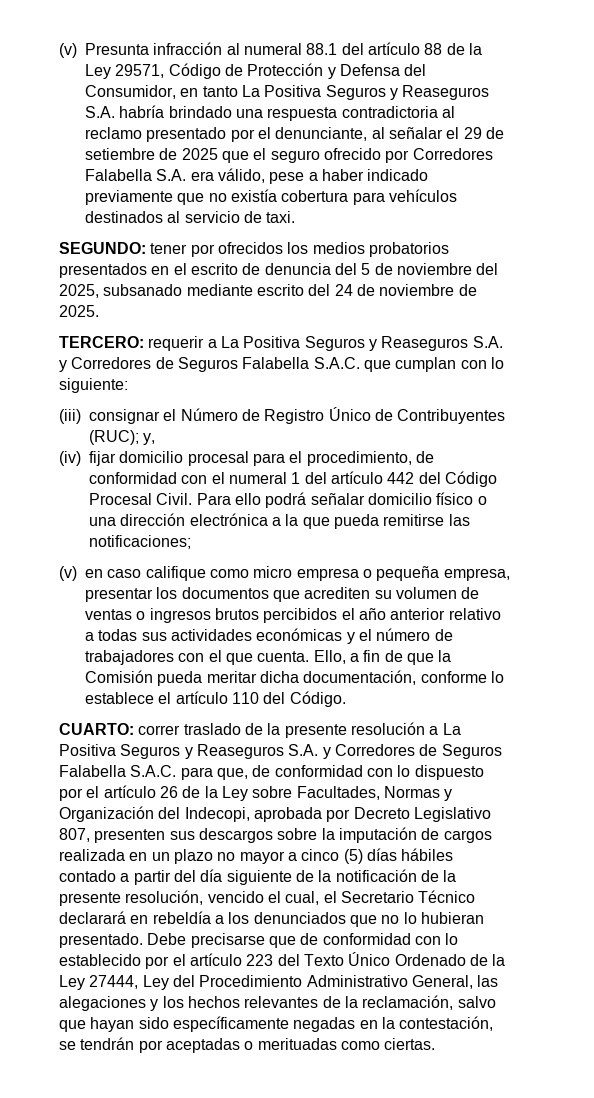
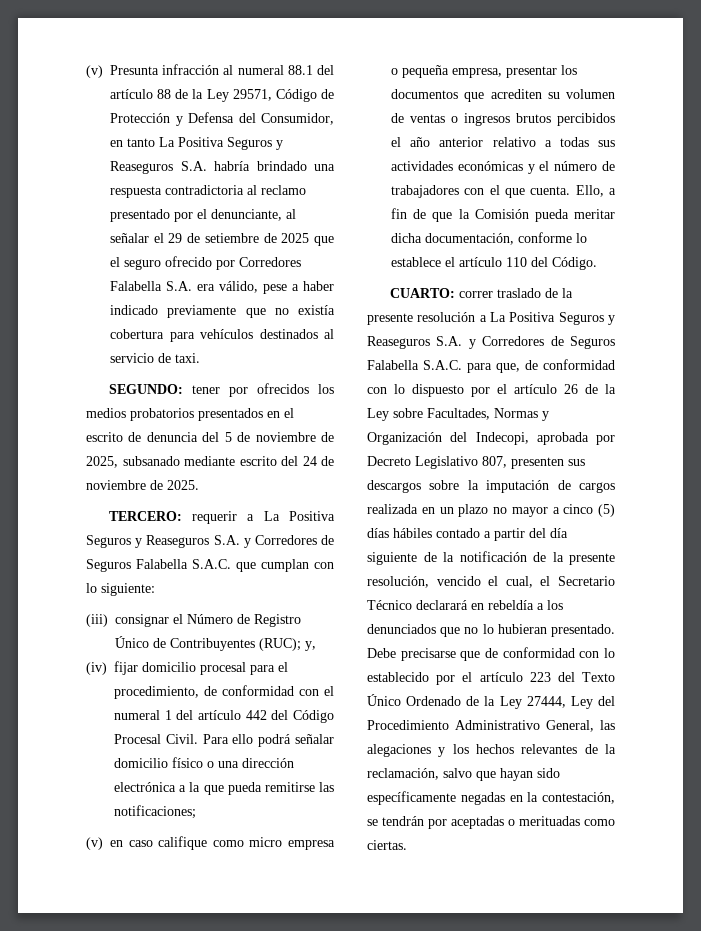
[476,263,499,275] del -> [320,432,334,442] de

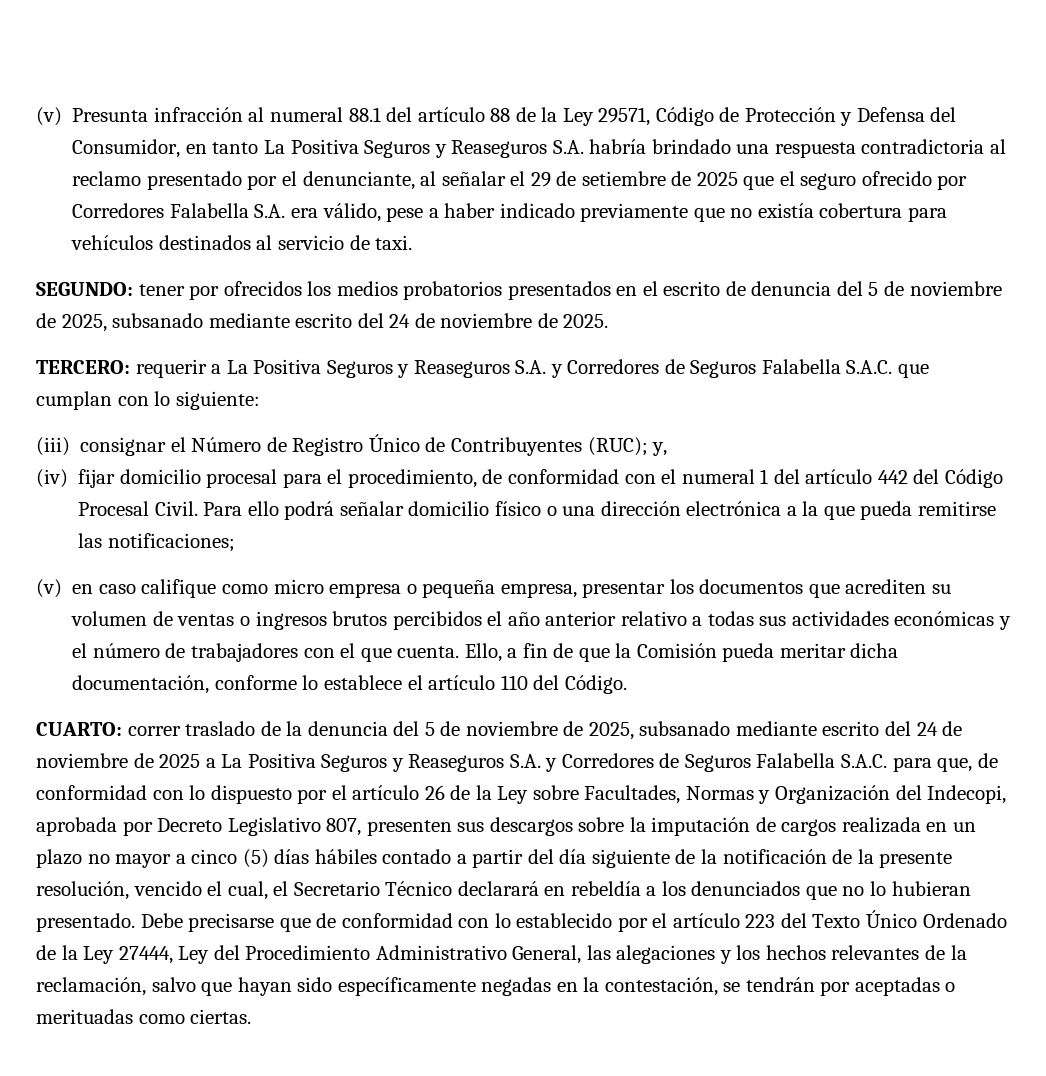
[367,312,476,325] presente resolución -> [307,721,963,740] [36,753,201,768] denuncia del 5 de noviembre de 2025, subsanado mediante escrito del 24 de noviembre de 2025

